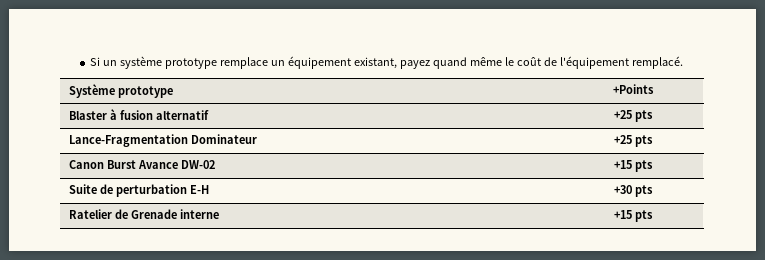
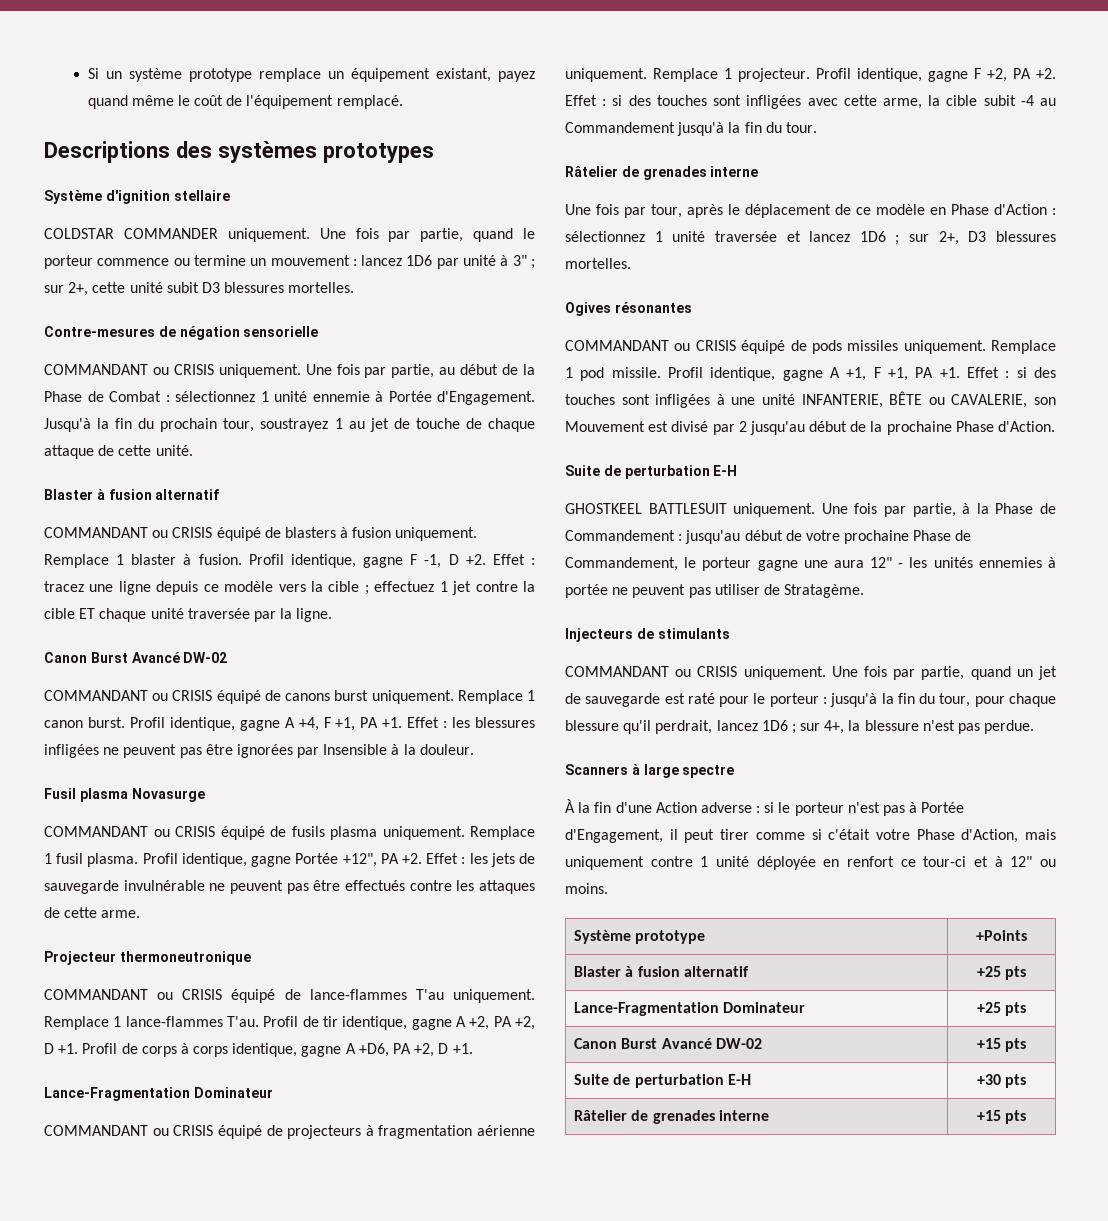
(683, 62) none -> [44,141,434,163] [44,190,230,204] [44,228,535,242] [44,255,535,269] [44,282,355,296] [44,326,319,340] [44,364,536,378] [44,391,535,405] [44,418,536,432] [44,445,193,459] [44,489,220,500] [44,527,478,541] [44,554,535,568] [44,581,536,595] [44,608,333,622] [44,652,228,663] [44,690,535,704] [44,717,536,731] [44,744,474,758] [44,788,205,802] [44,826,535,840] [44,853,535,867] [44,880,535,894] [44,907,141,918] [44,951,251,965] [44,989,535,1003] [44,1016,535,1030] [44,1043,473,1057] [44,1087,273,1101] [44,1125,535,1139] [565,68,1056,82] [565,95,1056,109] [565,122,817,136] [565,166,759,180] [565,204,1056,218] [565,231,1056,245] [565,258,631,269] [565,302,692,316] [565,340,1056,354] [565,367,1056,381] [565,391,1056,408] [565,421,1056,435] [565,465,738,479] [565,503,1057,517] [565,530,972,544] [565,557,1056,571] [565,584,865,598] [565,628,730,642] [565,666,1057,680] [565,693,1056,707] [565,720,1035,734] [565,764,735,778] [565,799,965,816] [565,829,1056,843] [565,856,1056,870] [565,883,608,894] // Descriptions des systèmes prototypes // Système d'ignition stellaire // COLDSTAR COMMANDER uniquement. Une fois par partie, quand le porteur commence ou termine un mouvement : lancez 1D6 par unité à 3" ; sur 2+, cette unité subit D3 blessures mortelles. // Contre-mesures de négation sensorielle // COMMANDANT ou CRISIS uniquement. Une fois par partie, au début de la Phase de Combat : sélectionnez 1 unité ennemie à Portée d'Engagement. Jusqu'à la fin du prochain tour, soustrayez 1 au jet de touche de chaque attaque de cette unité. // Blaster à fusion alternatif // COMMANDANT ou CRISIS équipé de blasters à fusion uniquement. Remplace 1 blaster à fusion. Profil identique, gagne F -1, D +2. Effet : tracez une ligne depuis ce modèle vers la cible ; effectuez 1 jet contre la cible ET chaque unité traversée par la ligne. // Canon Burst Avancé DW-02 // COMMANDANT ou CRISIS équipé de canons burst uniquement. Remplace 1 canon burst. Profil identique, gagne A +4, F +1, PA +1. Effet : les blessures infligées ne peuvent pas être ignorées par Insensible à la douleur. // Fusil plasma Novasurge // COMMANDANT ou CRISIS équipé de fusils plasma uniquement. Remplace 1 fusil plasma. Profil identique, gagne Portée +12", PA +2. Effet : les jets de sauvegarde invulnérable ne peuvent pas être effectués contre les attaques de cette arme. // Projecteur thermoneutronique // COMMANDANT ou CRISIS équipé de lance-flammes T'au uniquement. Remplace 1 lance-flammes T'au. Profil de tir identique, gagne A +2, PA +2, D +1. Profil de corps à corps identique, gagne A +D6, PA +2, D +1. // Lance-Fragmentation Dominateur // COMMANDANT ou CRISIS équipé de projecteurs à fragmentation aérienne uniquement. Remplace 1 projecteur. Profil identique, gagne F +2, PA +2. Effet : si des touches sont infligées avec cette arme, la cible subit -4 au Commandement jusqu'à la fin du tour. // Râtelier de grenades interne // Une fois par tour, après le déplacement de ce modèle en Phase d'Action : sélectionnez 1 unité traversée et lancez 1D6 ; sur 2+, D3 blessures mortelles. // Ogives résonantes // COMMANDANT ou CRISIS équipé de pods missiles uniquement. Remplace 1 pod missile. Profil identique, gagne A +1, F +1, PA +1. Effet : si des touches sont infligées à une unité INFANTERIE, BÊTE ou CAVALERIE, son Mouvement est divisé par 2 jusqu'au début de la prochaine Phase d'Action. // Suite de perturbation E-H // GHOSTKEEL BATTLESUIT uniquement. Une fois par partie, à la Phase de Commandement : jusqu'au début de votre prochaine Phase de Commandement, le porteur gagne une aura 12" - les unités ennemies à portée ne peuvent pas utiliser de Stratagème. // Injecteurs de stimulants // COMMANDANT ou CRISIS uniquement. Une fois par partie, quand un jet de sauvegarde est raté pour le porteur : jusqu'à la fin du tour, pour chaque blessure qu'il perdrait, lancez 1D6 ; sur 4+, la blessure n'est pas perdue. // Scanners à large spectre // À la fin d'une Action adverse : si le porteur n'est pas à Portée d'Engagement, il peut tirer comme si c'était votre Phase d'Action, mais uniquement contre 1 unité déployée en renfort ce tour-ci et à 12" ou moins.
[137,160,178,169] Avance -> [661,1038,712,1049] Avancé
[68,209,177,219] Ratelier de Grenade -> [574,1110,715,1124] Râtelier de grenades

